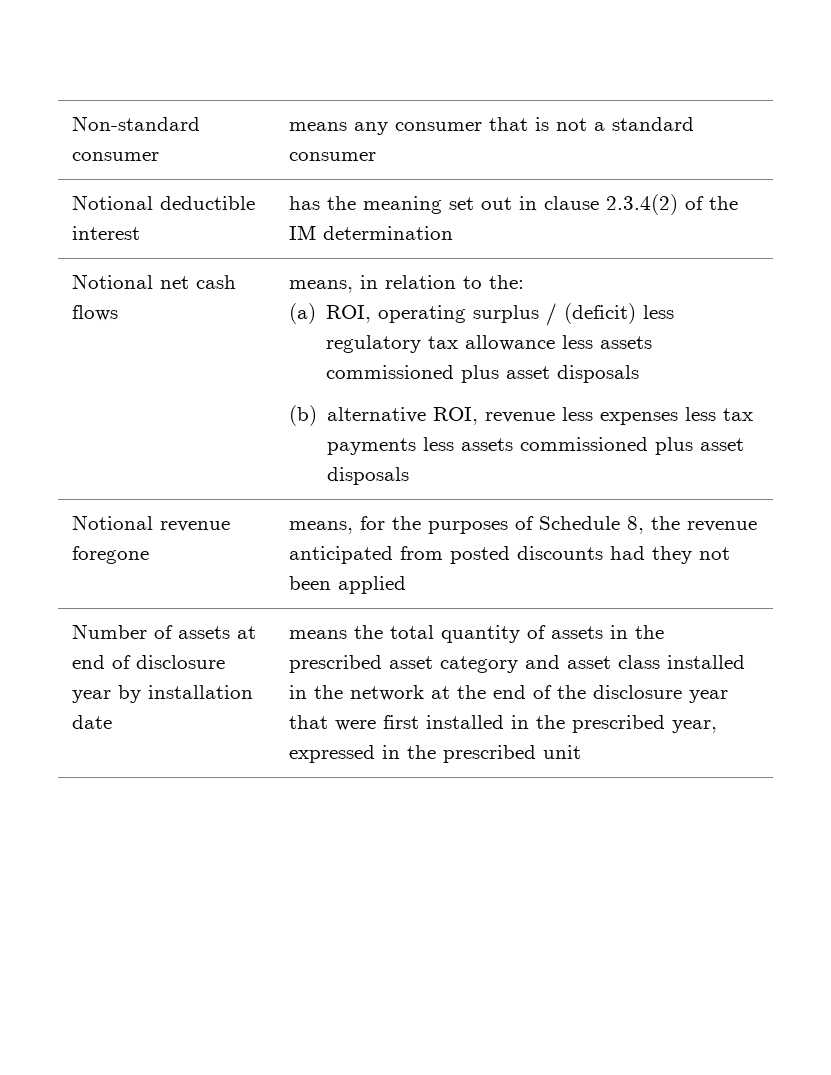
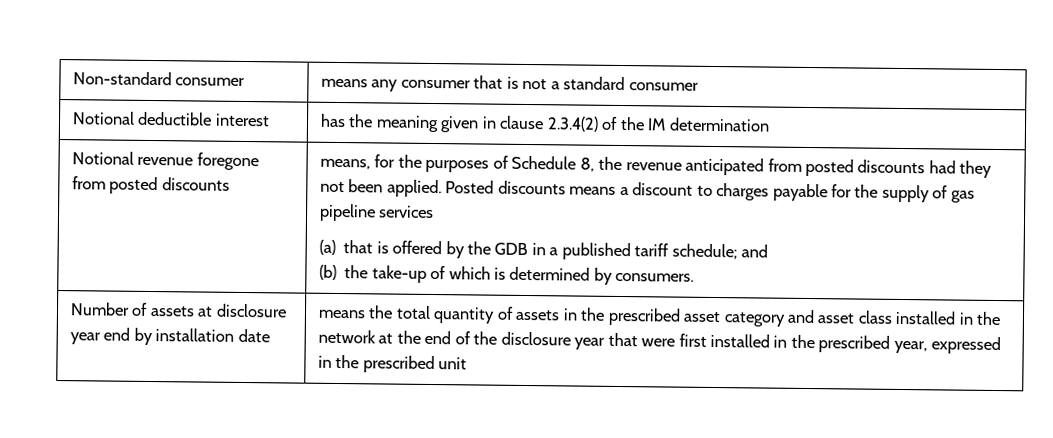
[448,197,512,210] set out -> [440,116,480,133] given
[71,274,236,289] [71,305,118,321] [288,275,524,293] [288,303,675,326] [326,335,653,353] [326,365,640,383] [288,405,754,426] [327,437,745,455] [327,467,410,485] // Notional net cash flows | means, in relation to the: // (a) ROI, operating surplus / (deficit) less regulatory tax allowance less assets commissioned plus asset disposals // (b) alternative ROI, revenue less expenses less tax payments less assets commissioned plus asset disposals -> (770, 124) none
(149, 555) none -> [71,176,230,195] from posted discounts
[337,576,406,594] applied -> [386,179,975,203] [318,203,435,222] [318,239,769,261] [318,264,695,285] applied. Posted discounts means a discount to charges payable for the supply of gas pipeline services // (a) that is offered by the GDB in a published tariff schedule; and // (b) the take-up of which is determined by consumers.
[71,655,225,669] [71,690,111,703] end of disclosure year -> [215,303,287,318] [69,327,131,345] disclosure year end

